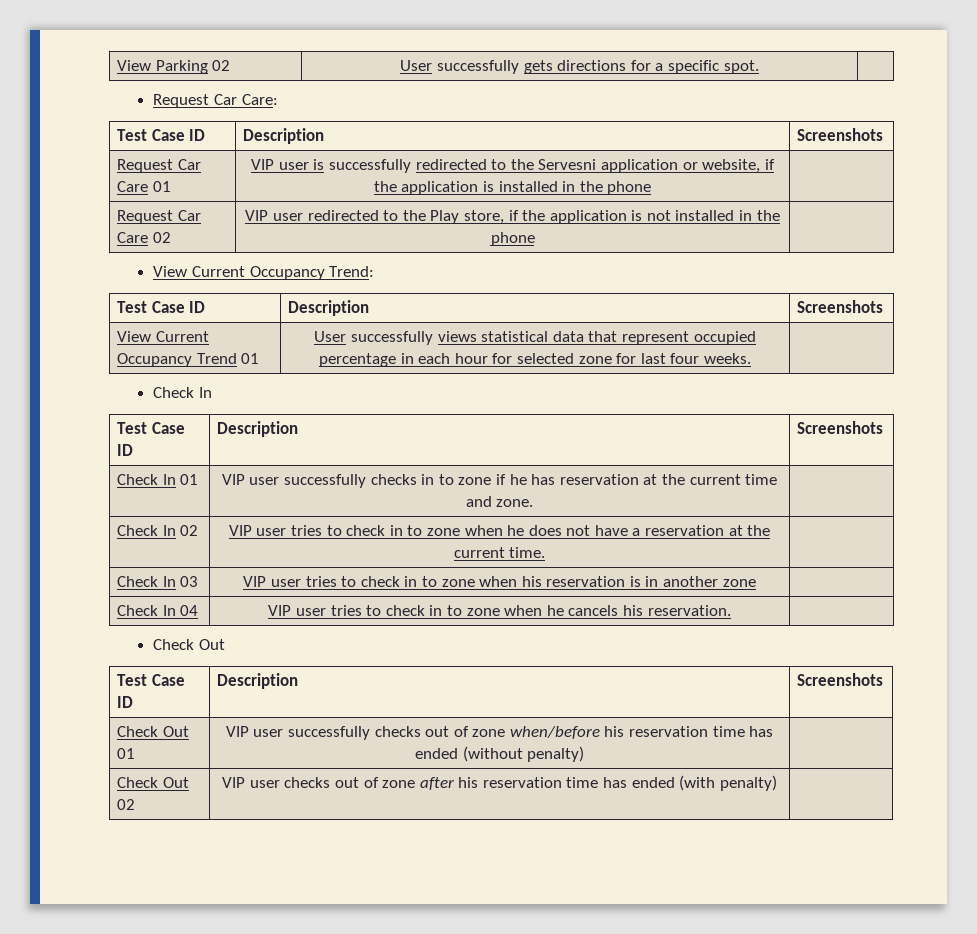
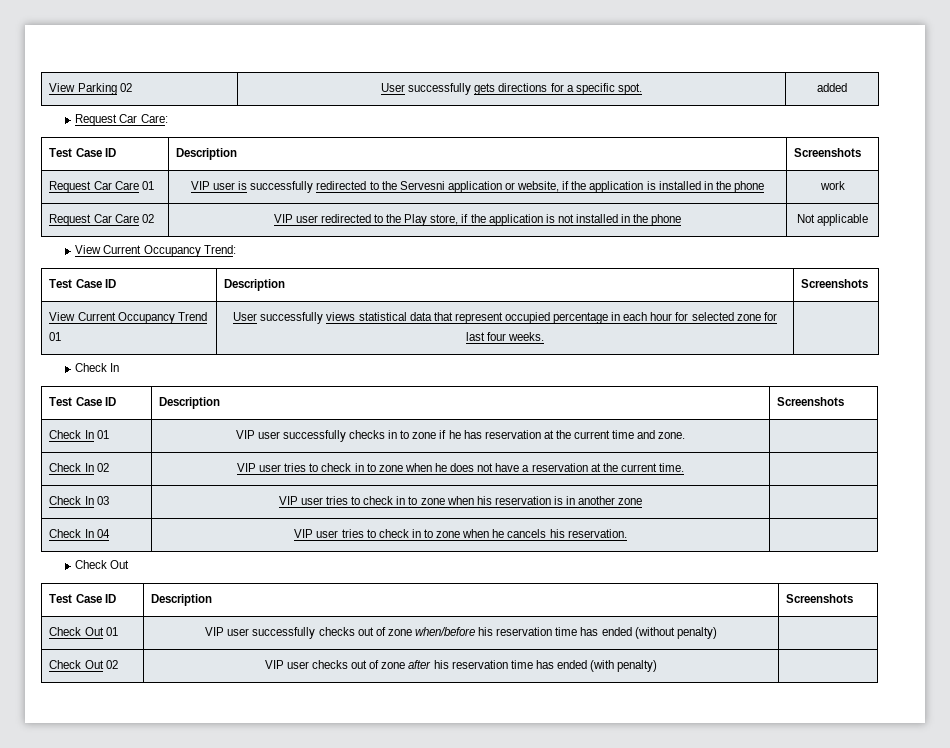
(759, 67) none -> [817,83,847,92] added
(652, 188) none -> [819,181,845,190] work
(535, 239) none -> [796,214,869,226] Not applicable

